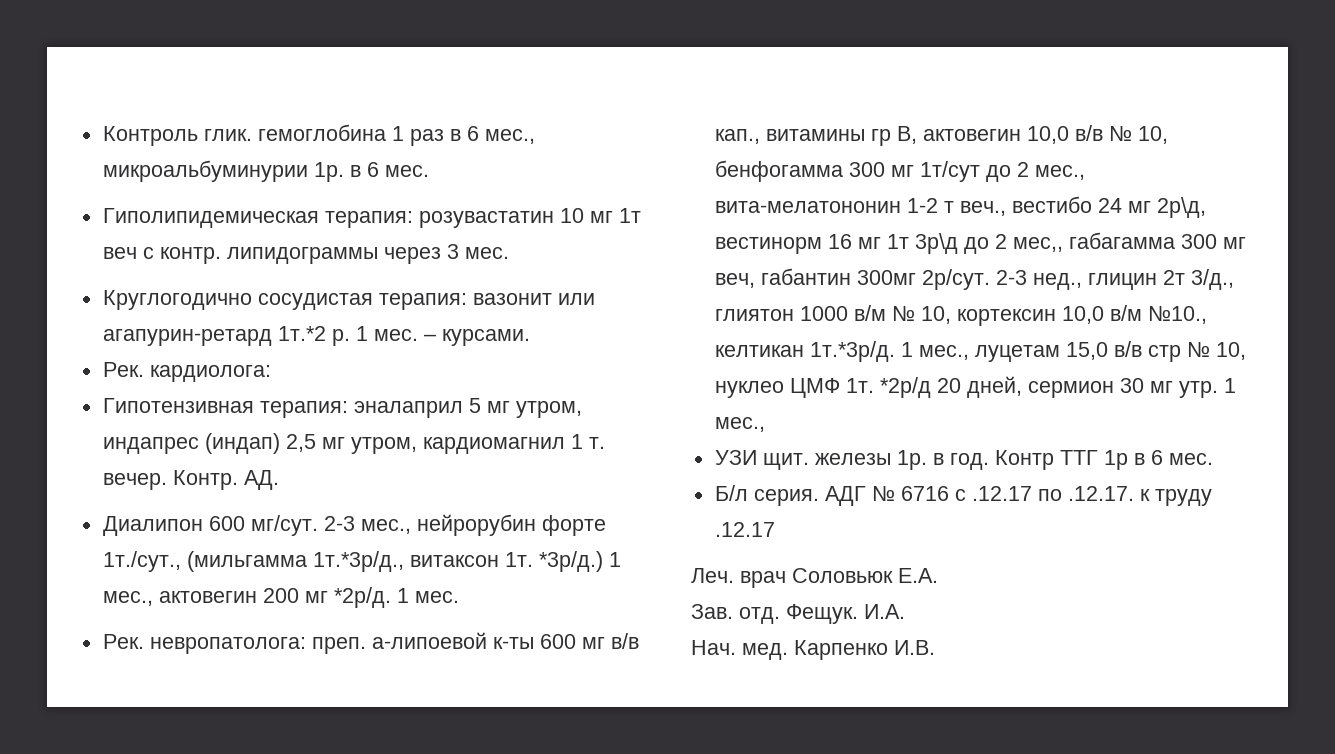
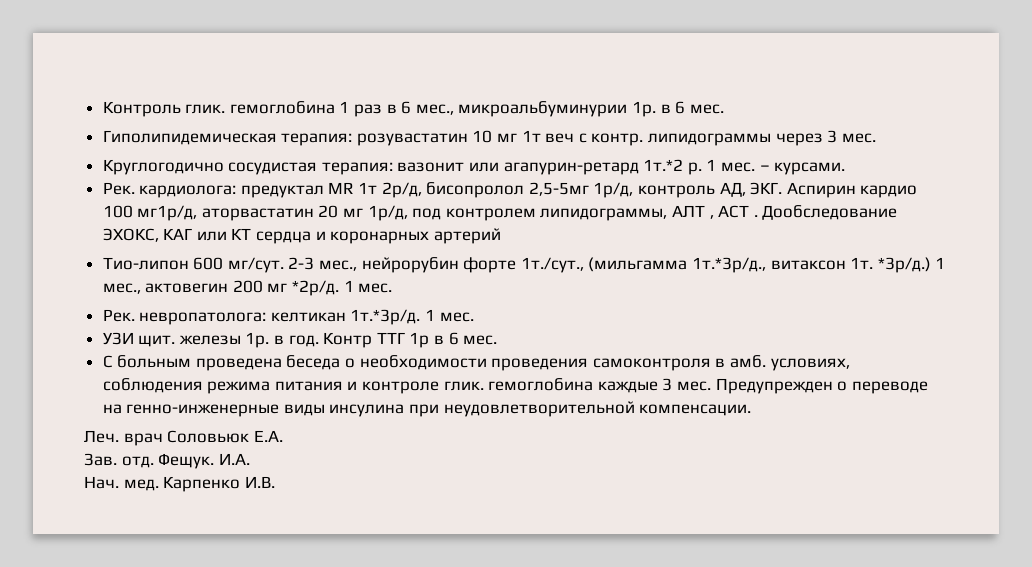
[102,398,582,418] [102,433,605,454] [102,470,279,490] [102,516,203,536] // Гипотензивная терапия: эналаприл 5 мг утром, индапрес (индап) 2,5 мг утром, кардиомагнил 1 т. вечер. Контр. АД. // Диалипон -> [240,182,918,198] [102,205,898,221] [102,228,501,244] [102,257,189,270] предуктал MR 1т 2р/д, бисопролол 2,5-5мг 1р/д, контроль АД, ЭКГ. Аспирин кардио 100 мг1р/д, аторвастатин 20 мг 1р/д, под контролем липидограммы, АЛТ , АСТ . Дообследование ЭХОКС, КАГ или КТ сердца и коронарных артерий // Тио-липон
[311,632,639,654] [714,125,1168,146] [714,160,1085,182] [714,196,1206,218] [714,232,1246,254] [714,268,1234,290] [714,305,1207,326] [714,341,1246,362] [714,376,1236,398] [714,417,765,432] преп. а-липоевой к-ты 600 мг в/в кап., витамины гр В, актовегин 10,0 в/в № 10, бенфогамма 300 мг 1т/сут до 2 мес., вита-мелатононин 1-2 т веч., вестибо 24 мг 2р\д, вестинорм 16 мг 1т 3р\д до 2 мес,, габагамма 300 мг веч, габантин 300мг 2р/сут. 2-3 нед., глицин 2т 3/д., глиятон 1000 в/м № 10, кортексин 10,0 в/м №10., келтикан 1т.*3р/д. 1 мес., луцетам 15,0 в/в стр № 10, нуклео ЦМФ 1т. *2р/д 20 дней, сермион 30 мг утр. 1 мес., -> [270,309,474,325] келтикан 1т.*3р/д. 1 мес.
[714,485,1212,506] [714,522,775,537] Б/л серия. АДГ № 6716 с .12.17 по .12.17. к труду .12.17 -> [102,355,850,371] [102,378,928,394] [102,401,752,417] С больным проведена беседа о необходимости проведения самоконтроля в амб. условиях, соблюдения режима питания и контроле глик. гемоглобина каждые 3 мес. Предупрежден о переводе на генно-инженерные виды инсулина при неудовлетворительной компенсации.

